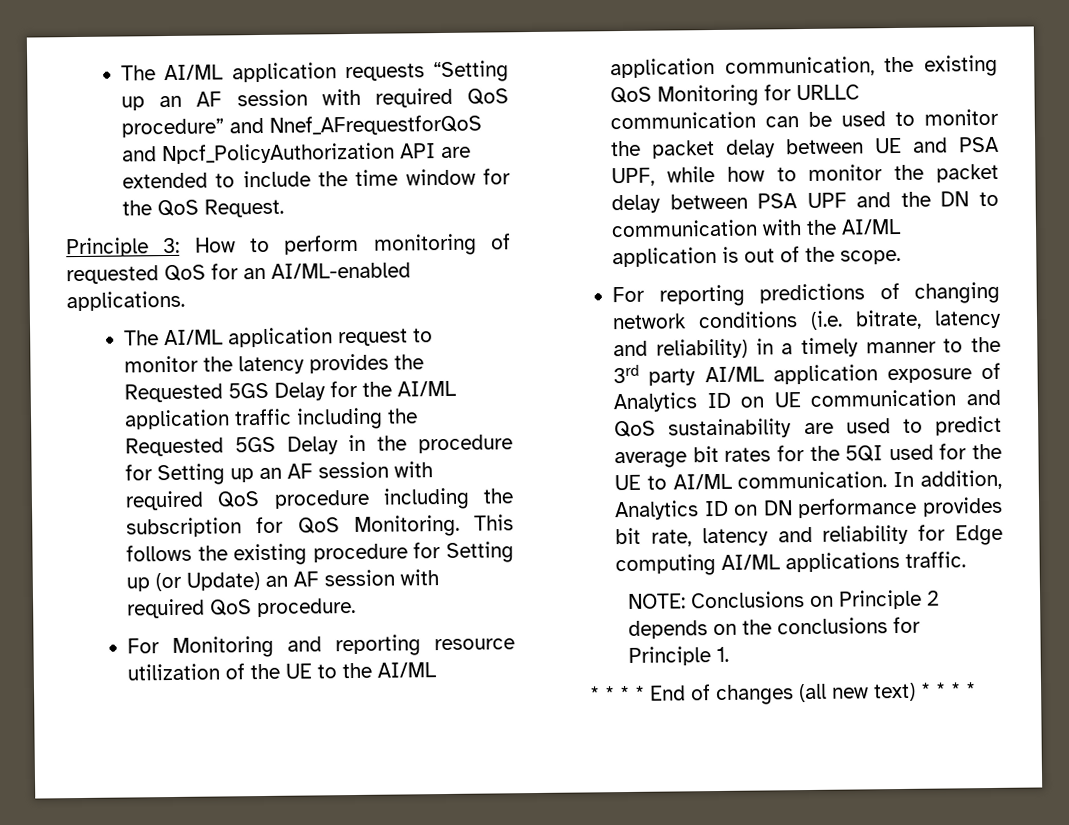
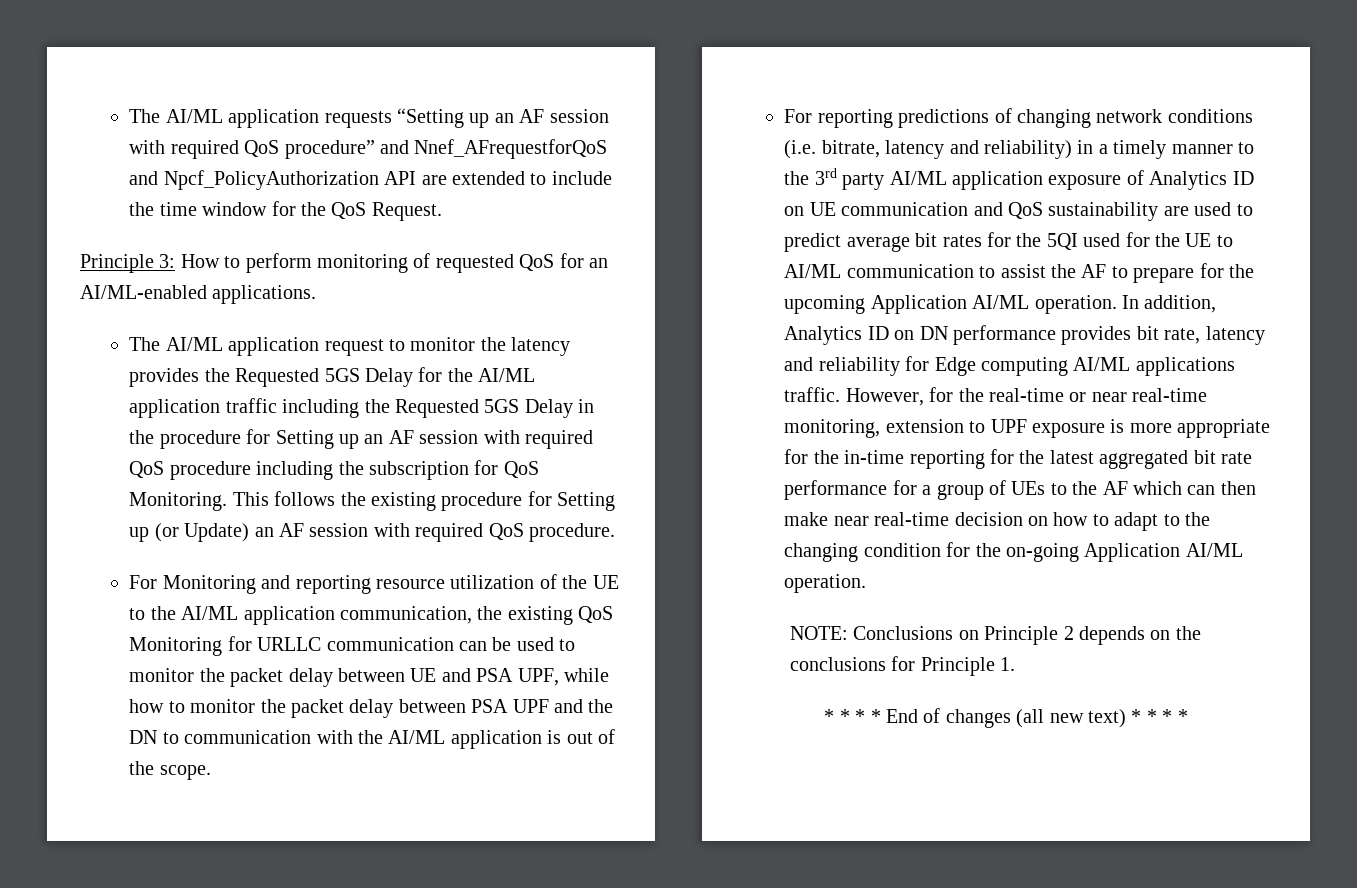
[737,471,888,489] communication. -> [846,263,1255,283] [784,295,1117,314] communication to assist the AF to prepare for the upcoming Application AI/ML operation.
(967, 559) none -> [845,387,1208,406] [784,419,1271,438] [784,449,1253,469] [784,480,1256,500] [784,512,1211,531] [784,542,1243,562] [784,574,867,593] However, for the real-time or near real-time monitoring, extension to UPF exposure is more appropriate for the in-time reporting for the latest aggregated bit rate performance for a group of UEs to the AF which can then make near real-time decision on how to adapt to the changing condition for the on-going Application AI/ML operation.

